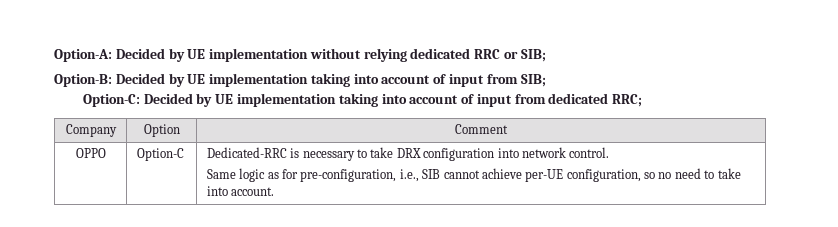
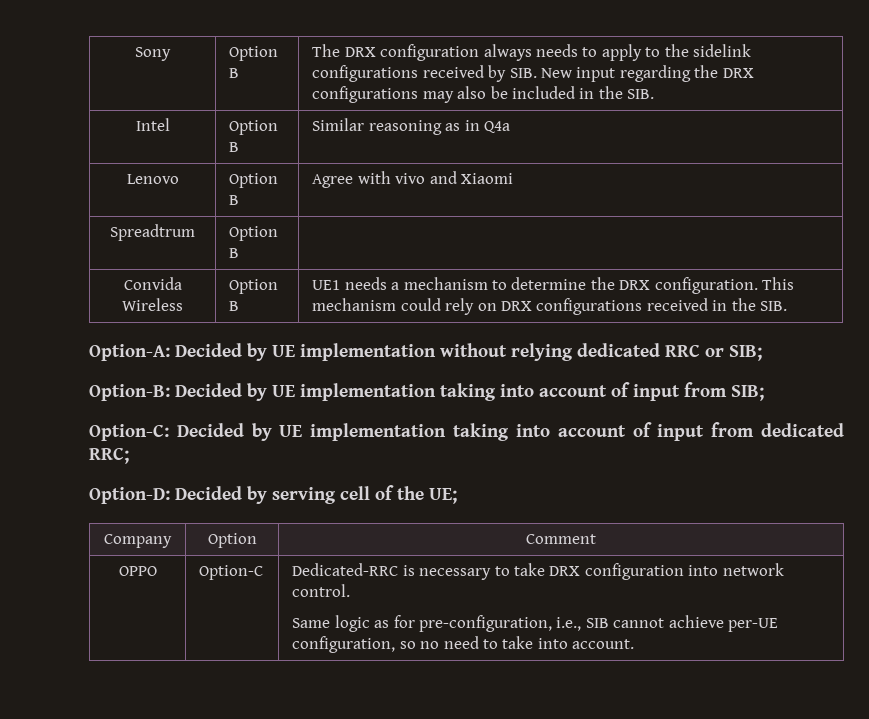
(54, 55) none -> [135,47,171,61] [229,46,279,61] [229,68,240,78] [312,44,752,61] [312,65,754,82] [312,86,655,103] [135,118,170,131] [229,120,279,135] [229,142,240,152] [312,118,510,135] [126,174,179,184] [229,173,279,188] [229,195,240,205] [312,171,513,188] [110,224,195,241] [229,226,279,241] [229,248,240,258] [123,277,182,290] [122,298,183,311] [229,279,279,294] [229,301,240,311] [312,277,795,294] [312,298,788,315] Sony | Option B | The DRX configuration always needs to apply to the sidelink configurations received by SIB. New input regarding the DRX configurations may also be included in the SIB. // Intel | Option B | Similar reasoning as in Q4a // Lenovo | Option B | Agree with vivo and Xiaomi // Spreadtrum | Option B | // Convida Wireless | Option B | UE1 needs a mechanism to determine the DRX configuration. This mechanism could rely on DRX configurations received in the SIB. //
(643, 100) none -> [89,485,457,504] // Option-D: Decided by serving cell of the UE;

